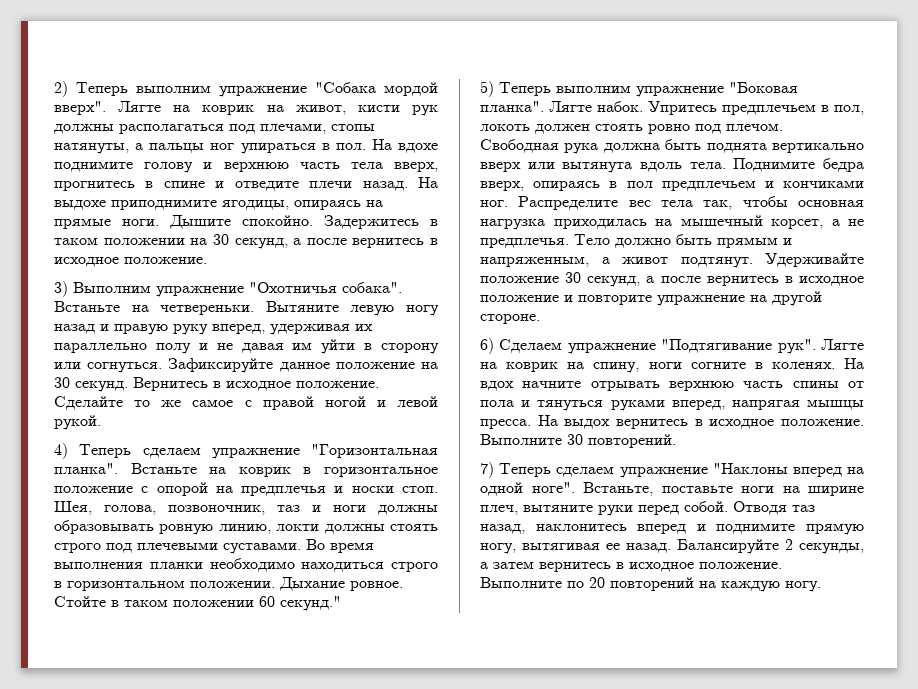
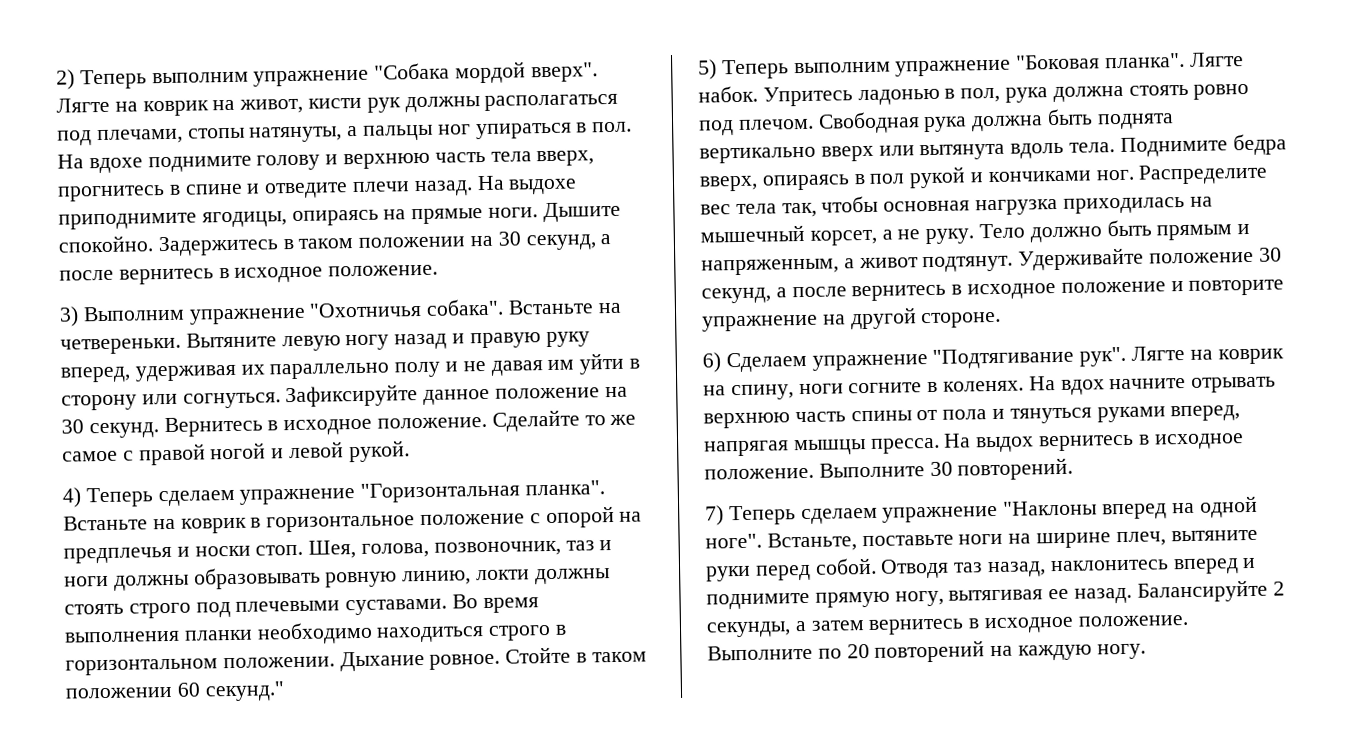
[722,104,816,115] предплечьем -> [857,88,940,106] ладонью
[480,124,590,134] локоть должен -> [1005,85,1124,103] рука должна
[661,180,756,191] предплечьем -> [909,166,967,189] рукой
[480,238,569,248] предплечья. -> [925,228,975,245] руку.

